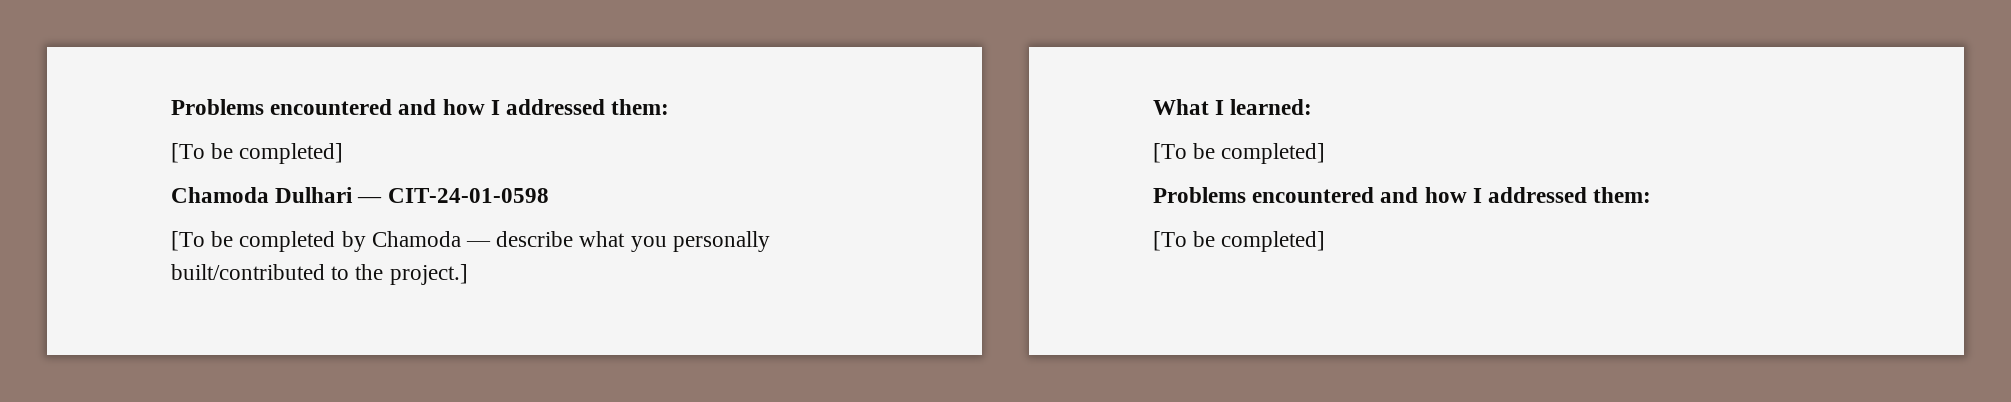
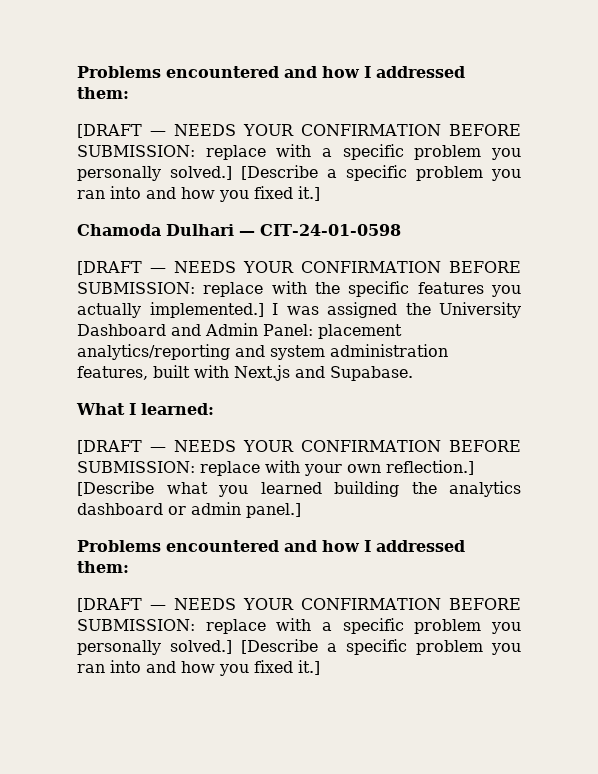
[171,99,670,115] [171,143,344,164] [171,187,549,203] [171,231,770,252] [171,264,468,285] [1153,99,1313,115] [1153,143,1326,164] [1153,187,1652,203] [1153,231,1326,252] Problems encountered and how I addressed them: // [To be completed] // Chamoda Dulhari — CIT-24-01-0598 // [To be completed by Chamoda — describe what you personally built/contributed to the project.] // What I learned: // [To be completed] // Problems encountered and how I addressed them: // [To be completed] -> [77,66,465,78] [77,87,129,99] [77,124,521,138] [77,144,521,160] [77,165,521,181] [77,186,320,202] [77,224,401,236] [77,261,521,275] [77,281,521,297] [77,302,521,318] [77,323,402,339] [77,344,448,360] [77,365,413,381] [76,403,214,415] [77,440,521,454] [77,460,474,476] [77,481,521,497] [77,502,301,518] [77,540,465,552] [77,561,129,573] [77,598,521,612] [77,618,521,634] [77,639,521,655] [77,660,320,676] Problems encountered and how I addressed them: // [DRAFT — NEEDS YOUR CONFIRMATION BEFORE SUBMISSION: replace with a specific problem you personally solved.] [Describe a specific problem you ran into and how you fixed it.] // Chamoda Dulhari — CIT-24-01-0598 // [DRAFT — NEEDS YOUR CONFIRMATION BEFORE SUBMISSION: replace with the specific features you actually implemented.] I was assigned the University Dashboard and Admin Panel: placement analytics/reporting and system administration features, built with Next.js and Supabase. // What I learned: // [DRAFT — NEEDS YOUR CONFIRMATION BEFORE SUBMISSION: replace with your own reflection.] [Describe what you learned building the analytics dashboard or admin panel.] // Problems encountered and how I addressed them: // [DRAFT — NEEDS YOUR CONFIRMATION BEFORE SUBMISSION: replace with a specific problem you personally solved.] [Describe a specific problem you ran into and how you fixed it.]

